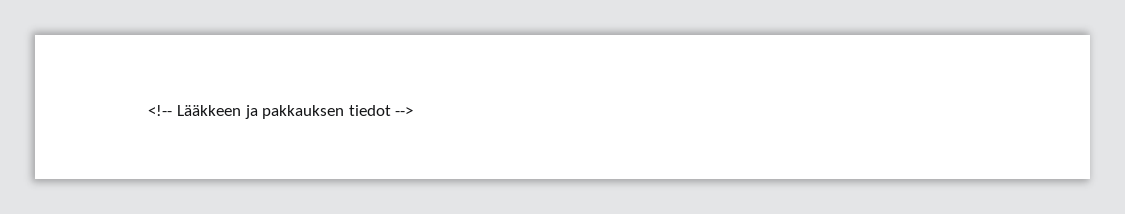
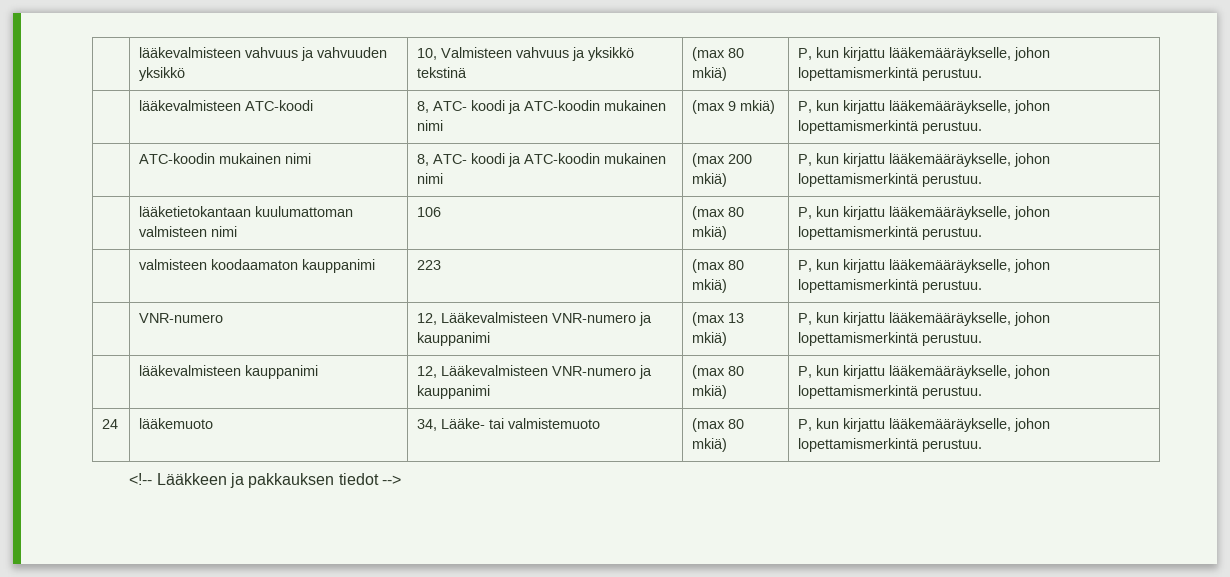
(148, 110) none -> [139,47,388,61] [139,67,186,81] [417,47,635,61] [417,67,468,78] [692,47,745,61] [692,67,728,81] [798,47,1051,61] [798,67,983,81] [139,100,314,111] [417,100,667,114] [417,120,444,131] [692,100,776,114] [798,100,1051,114] [798,120,983,134] [139,153,312,164] [417,153,667,167] [417,173,444,184] [692,153,753,167] [692,173,728,187] [798,153,1051,167] [798,173,983,187] [139,206,354,217] [139,226,238,237] [417,207,442,217] [692,206,745,220] [692,226,728,240] [798,206,1051,220] [798,226,983,240] [139,259,376,273] [417,260,442,270] [692,259,745,273] [692,279,728,293] [798,259,1051,273] [798,279,983,293] [139,313,224,323] [417,312,653,326] [417,332,491,346] [692,312,745,326] [692,332,728,346] [798,312,1051,326] [798,332,983,346] [139,365,319,379] [417,365,653,379] [417,385,491,399] [692,365,745,379] [692,385,728,399] [798,365,1051,379] [798,385,983,399] [102,419,119,429] [139,418,214,429] [417,418,601,431] [692,418,745,432] [692,438,728,452] [798,418,1051,432] [798,438,983,452] | lääkevalmisteen vahvuus ja vahvuuden yksikkö | 10, Valmisteen vahvuus ja yksikkö tekstinä | (max 80 mkiä) | P, kun kirjattu lääkemääräykselle, johon lopettamismerkintä perustuu. // | lääkevalmisteen ATC-koodi | 8, ATC- koodi ja ATC-koodin mukainen nimi | (max 9 mkiä) | P, kun kirjattu lääkemääräykselle, johon lopettamismerkintä perustuu. // | ATC-koodin mukainen nimi | 8, ATC- koodi ja ATC-koodin mukainen nimi | (max 200 mkiä) | P, kun kirjattu lääkemääräykselle, johon lopettamismerkintä perustuu. // | lääketietokantaan kuulumattoman valmisteen nimi | 106 | (max 80 mkiä) | P, kun kirjattu lääkemääräykselle, johon lopettamismerkintä perustuu. // | valmisteen koodaamaton kauppanimi | 223 | (max 80 mkiä) | P, kun kirjattu lääkemääräykselle, johon lopettamismerkintä perustuu. // | VNR-numero | 12, Lääkevalmisteen VNR-numero ja kauppanimi | (max 13 mkiä) | P, kun kirjattu lääkemääräykselle, johon lopettamismerkintä perustuu. // | lääkevalmisteen kauppanimi | 12, Lääkevalmisteen VNR-numero ja kauppanimi | (max 80 mkiä) | P, kun kirjattu lääkemääräykselle, johon lopettamismerkintä perustuu. // 24 | lääkemuoto | 34, Lääke- tai valmistemuoto | (max 80 mkiä) | P, kun kirjattu lääkemääräykselle, johon lopettamismerkintä perustuu. //

